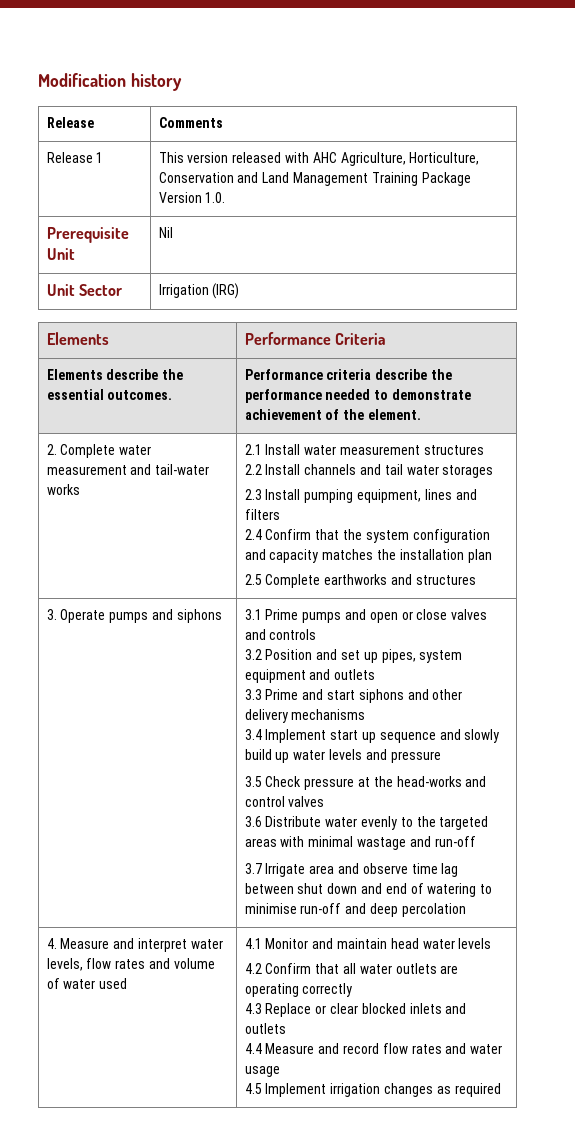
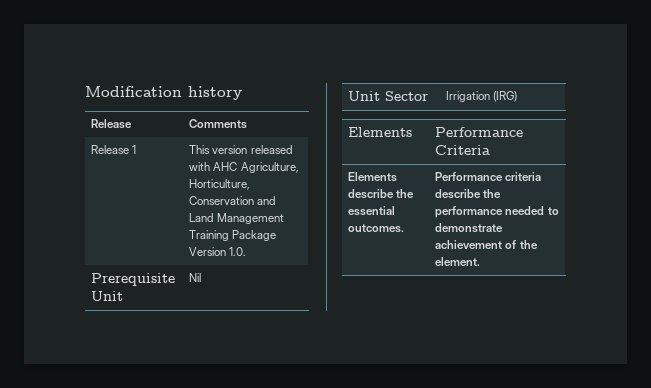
[46,444,152,458] [46,464,210,475] [46,484,80,495] [244,444,484,455] [244,464,494,478] [244,489,477,503] [244,509,280,520] [244,529,490,543] [244,549,492,563] [244,574,476,588] [46,609,222,623] [244,609,488,623] [244,629,317,640] [244,649,463,663] [244,669,376,683] [244,689,463,703] [244,709,366,723] [244,729,500,743] [244,749,441,763] [244,776,487,790] [244,796,325,807] [244,816,489,830] [244,836,476,850] [244,863,459,877] [244,883,493,897] [244,903,466,917] [46,938,223,952] [46,958,215,971] [46,978,128,989] [244,938,492,949] [244,963,459,974] [244,983,353,997] [244,1003,467,1017] [244,1023,286,1034] [244,1043,503,1054] [244,1066,280,1077] [244,1083,501,1097] // 2. Complete water measurement and tail-water works | 2.1 Install water measurement structures // 2.2 Install channels and tail water storages // 2.3 Install pumping equipment, lines and filters // 2.4 Confirm that the system configuration and capacity matches the installation plan // 2.5 Complete earthworks and structures // 3. Operate pumps and siphons | 3.1 Prime pumps and open or close valves and controls // 3.2 Position and set up pipes, system equipment and outlets // 3.3 Prime and start siphons and other delivery mechanisms // 3.4 Implement start up sequence and slowly build up water levels and pressure // 3.5 Check pressure at the head-works and control valves // 3.6 Distribute water evenly to the targeted areas with minimal wastage and run-off // 3.7 Irrigate area and observe time lag between shut down and end of watering to minimise run-off and deep percolation // 4. Measure and interpret water levels, flow rates and volume of water used | 4.1 Monitor and maintain head water levels // 4.2 Confirm that all water outlets are operating correctly // 4.3 Replace or clear blocked inlets and outlets // 4.4 Measure and record flow rates and water usage // 4.5 Implement irrigation changes as required -> (481, 261) none

